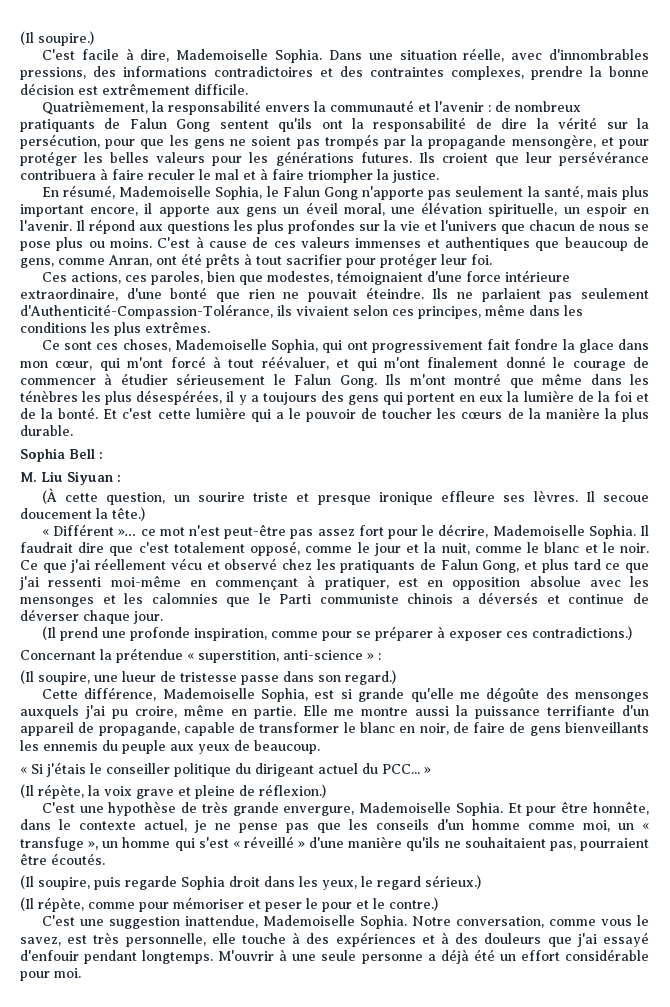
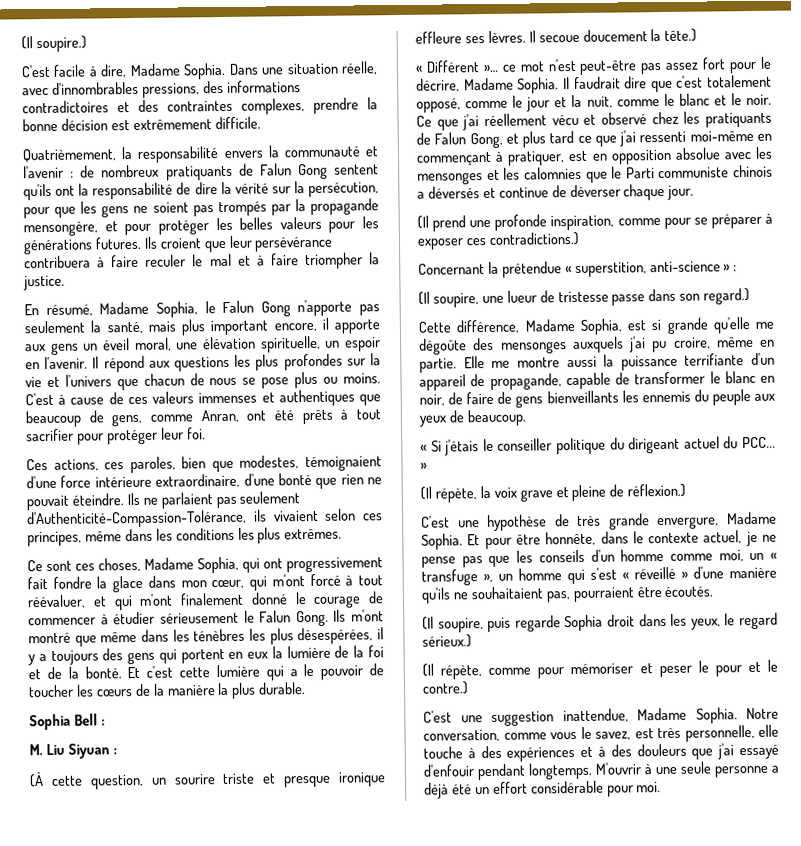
[176,49,269,60] Mademoiselle -> [129,63,181,77] Madame
[119,186,212,197] Mademoiselle -> [99,301,150,315] Madame
[174,339,267,350] Mademoiselle -> [144,557,194,570] Madame
[492,525,585,536] Mademoiselle -> [463,77,514,91] Madame
[162,688,255,699] Mademoiselle -> [524,319,575,332] Madame
[359,802,452,813] Mademoiselle -> [727,511,777,525] Madame
[262,915,355,926] Mademoiselle -> [637,707,687,721] Madame

